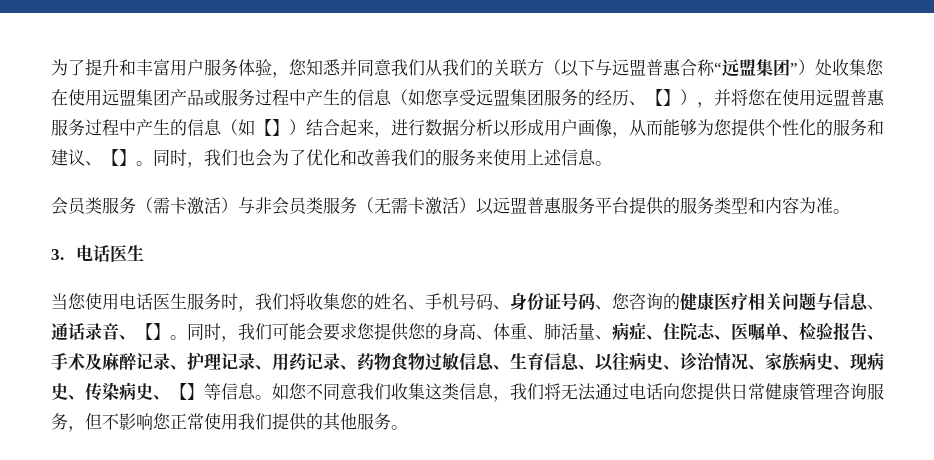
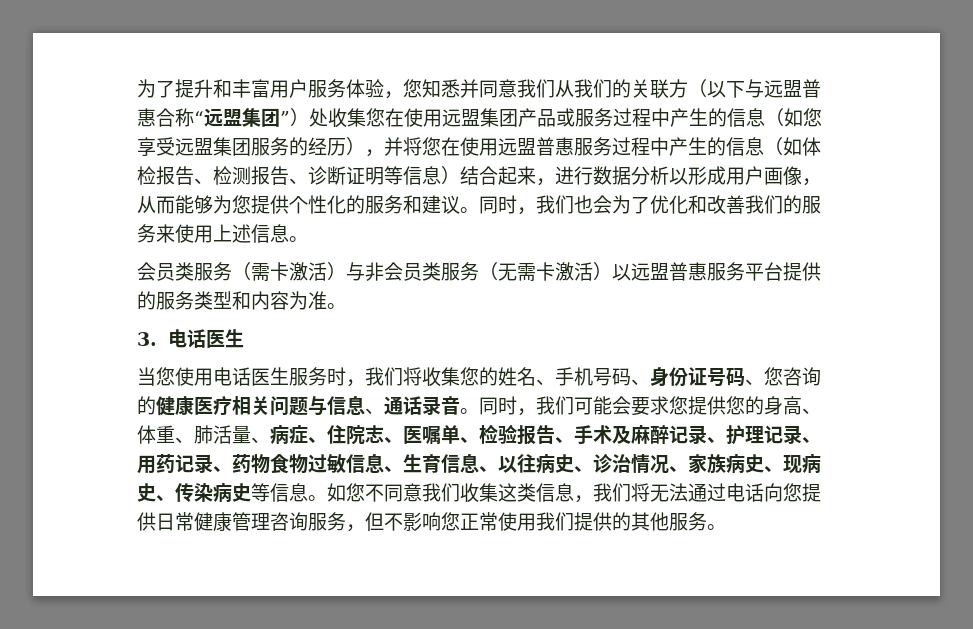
[629,89,680,106] 、【】 -> (346, 147) none
[255,119,289,136] 【】 -> [802,137,821,156] [137,166,441,185] 体检报告、检测报告、诊断证明等信息
[85,149,136,166] 、【】 -> (460, 204) none
[119,323,170,340] 、【】 -> (460, 405) none
[153,383,204,400] 、【】 -> (251, 492) none

